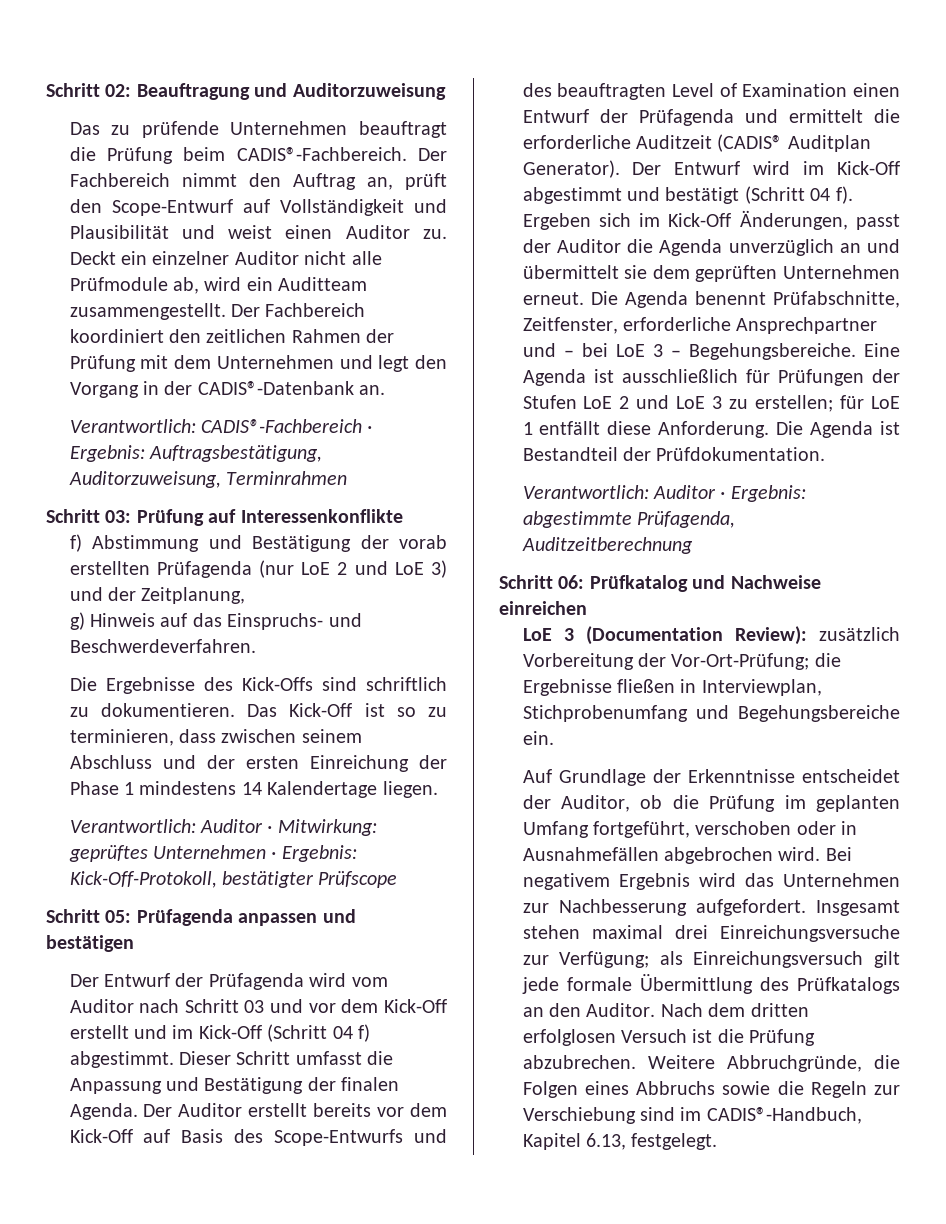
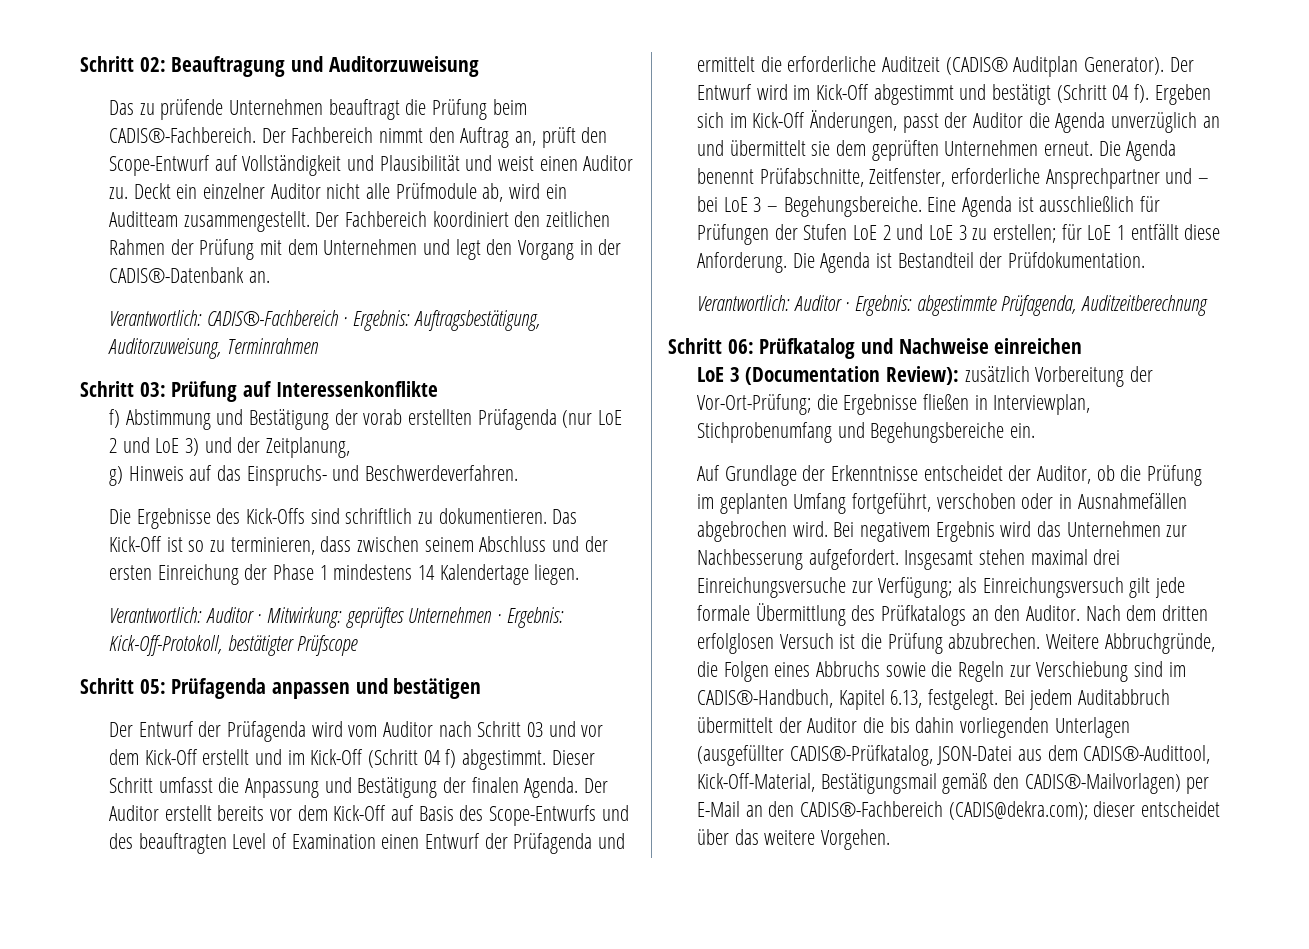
(718, 1141) none -> [1003,689,1170,710] [696,717,1130,738] [696,745,1211,766] [696,773,1210,794] [696,801,1220,820] [696,829,890,850] Bei jedem Auditabbruch übermittelt der Auditor die bis dahin vorliegenden Unterlagen (ausgefüllter CADIS®-Prüfkatalog, JSON-Datei aus dem CADIS®-Audittool, Kick-Off-Material, Bestätigungsmail gemäß den CADIS®-Mailvorlagen) per E-Mail an den CADIS®-Fachbereich (CADIS@dekra.com); dieser entscheidet über das weitere Vorgehen.

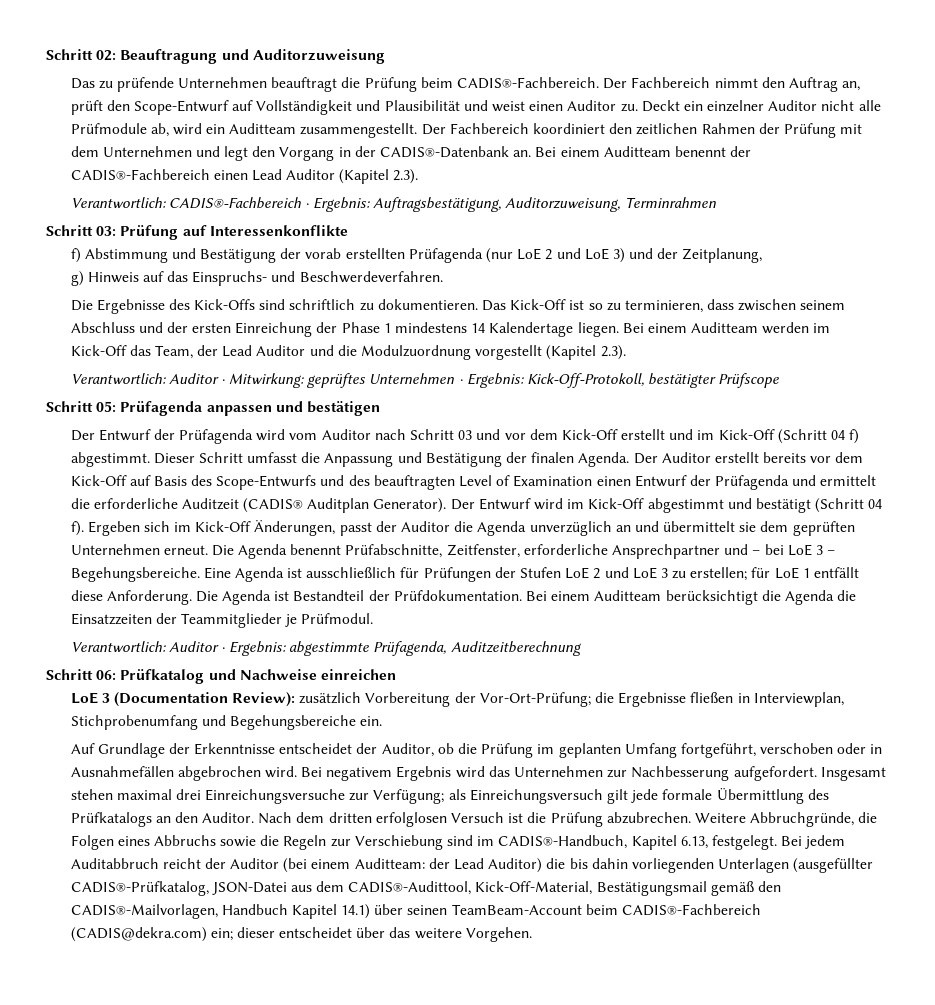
(270, 277) none -> [535,146,752,157] [70,169,419,184] Bei einem Auditteam benennt der CADIS®-Fachbereich einen Lead Auditor (Kapitel 2.3).
(580, 574) none -> [622,322,831,334] [70,345,626,360] Bei einem Auditteam werden im Kick-Off das Team, der Lead Auditor und die Modulzuordnung vorgestellt (Kapitel 2.3).
(1145, 260) none -> [525,590,857,605] [70,613,374,628] Bei einem Auditteam berücksichtigt die Agenda die Einsatzzeiten der Teammitglieder je Prüfmodul.
[696,717,858,733] übermittelt der Auditor -> [162,858,543,873] reicht der Auditor (bei einem Auditteam: der Lead Auditor)
[1024,773,1210,794] [696,801,1088,820] CADIS®-Mailvorlagen) per E-Mail an den CADIS®-Fachbereich (CADIS@dekra.com); -> [70,904,761,919] [70,927,233,942] CADIS®-Mailvorlagen, Handbuch Kapitel 14.1) über seinen TeamBeam-Account beim CADIS®-Fachbereich (CADIS@dekra.com) ein;

